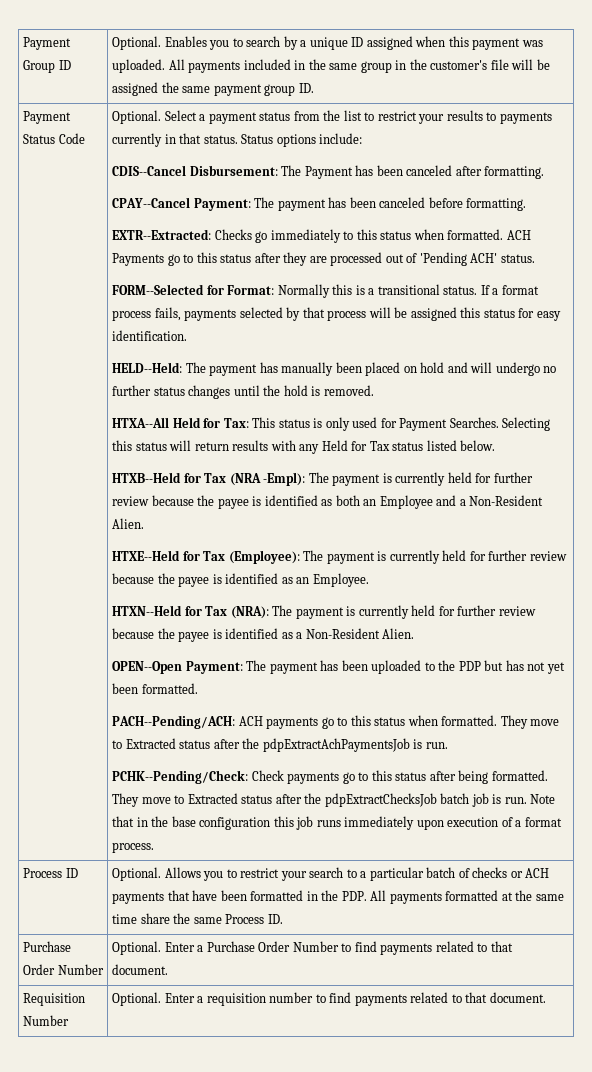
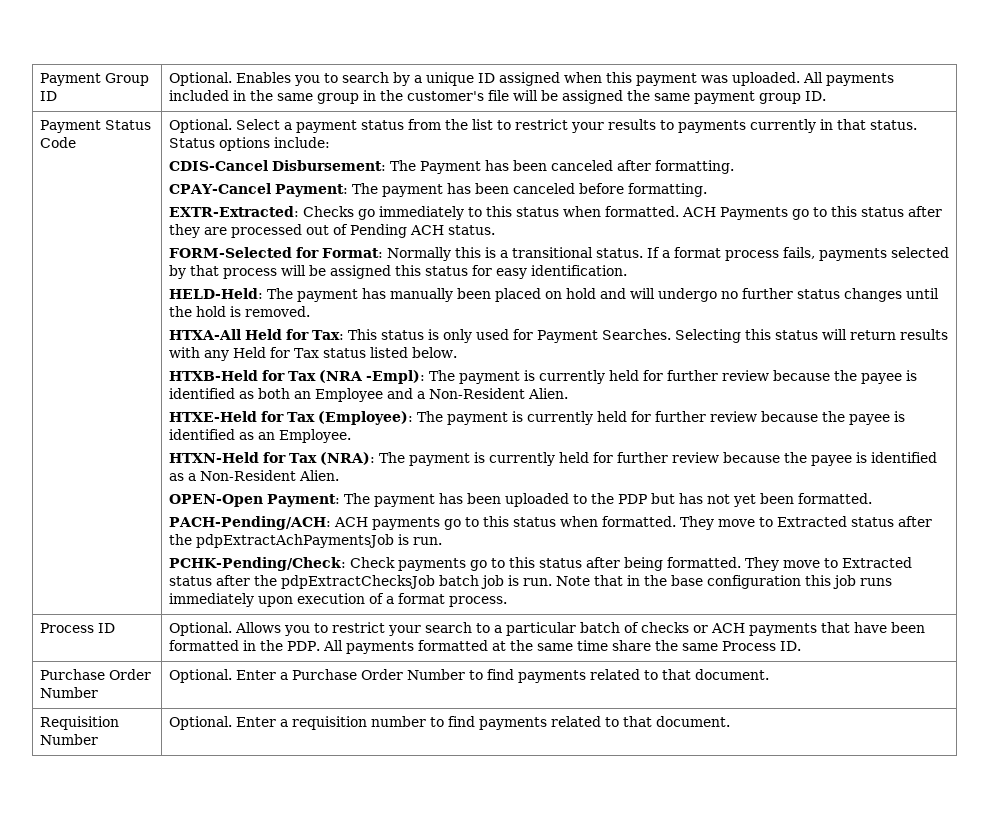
[112,165,187,176] CDIS--Cancel -> [168,160,268,171] CDIS-Cancel
[112,197,191,208] CPAY--Cancel -> [168,183,271,194] CPAY-Cancel
[112,229,212,240] EXTR--Extracted: -> [168,206,299,217] EXTR-Extracted:
[419,252,498,266] 'Pending ACH' -> [349,224,444,238] Pending ACH
[112,284,205,295] FORM--Selected -> [168,247,292,258] FORM-Selected
[112,362,183,373] HELD--Held: -> [168,288,263,299] HELD-Held:
[112,417,170,428] HTXA--All -> [168,329,241,340] HTXA-All
[112,472,182,483] HTXB--Held -> [168,370,258,381] HTXB-Held
[112,550,181,561] HTXE--Held -> [168,411,257,422] HTXE-Held
[112,605,183,616] HTXN--Held -> [168,452,259,463] HTXN-Held
[112,661,183,674] OPEN--Open -> [168,494,263,507] OPEN-Open
[112,715,236,729] PACH--Pending/ACH: -> [168,516,331,530] PACH-Pending/ACH:
[112,770,249,784] PCHK--Pending/Check: -> [168,557,346,571] PCHK-Pending/Check:

